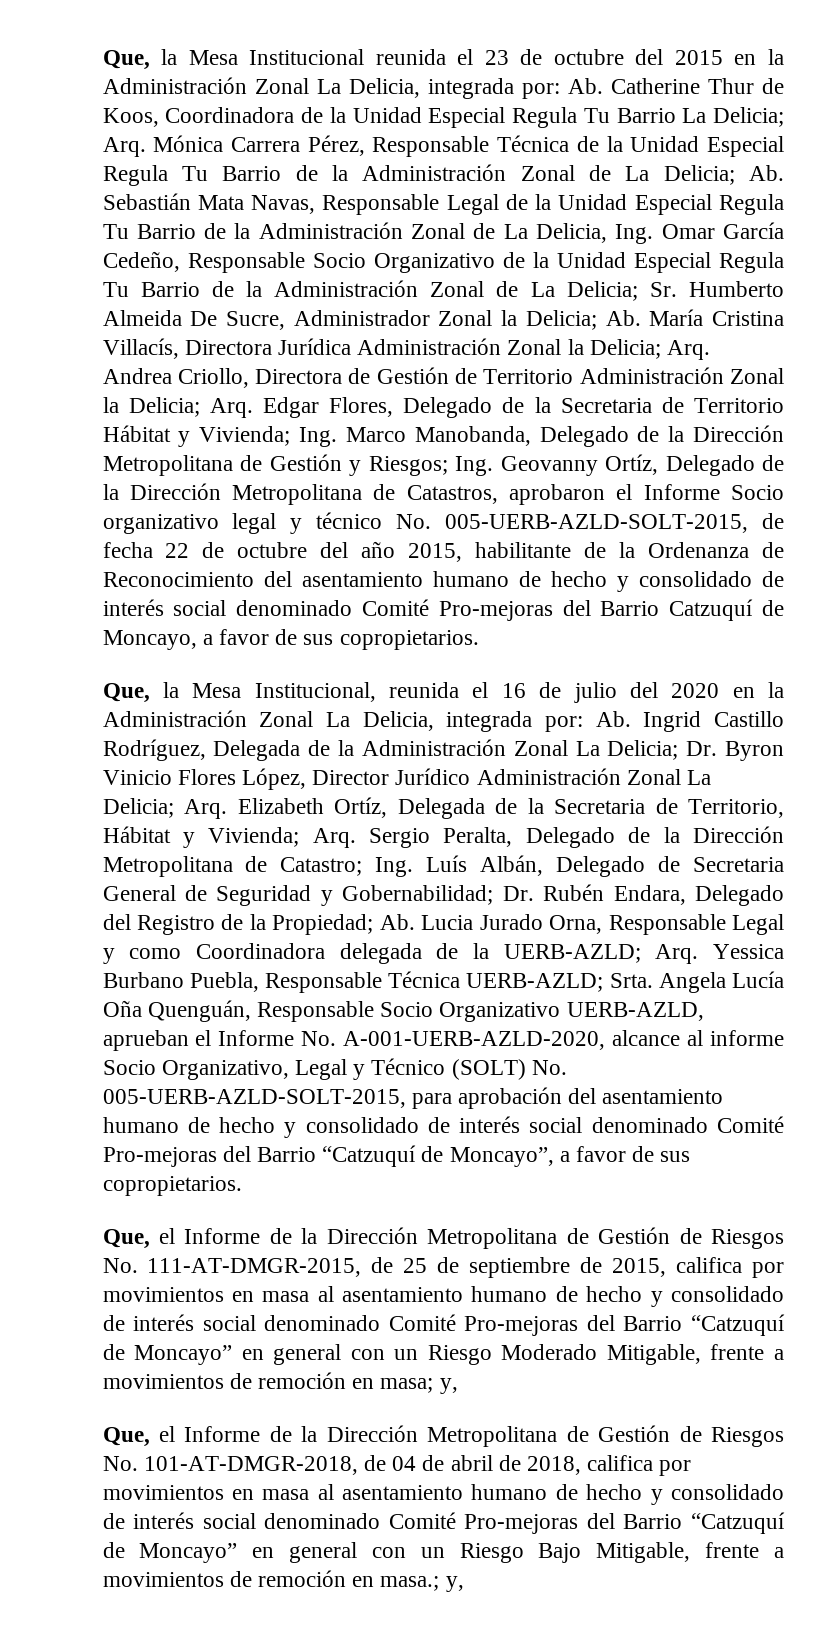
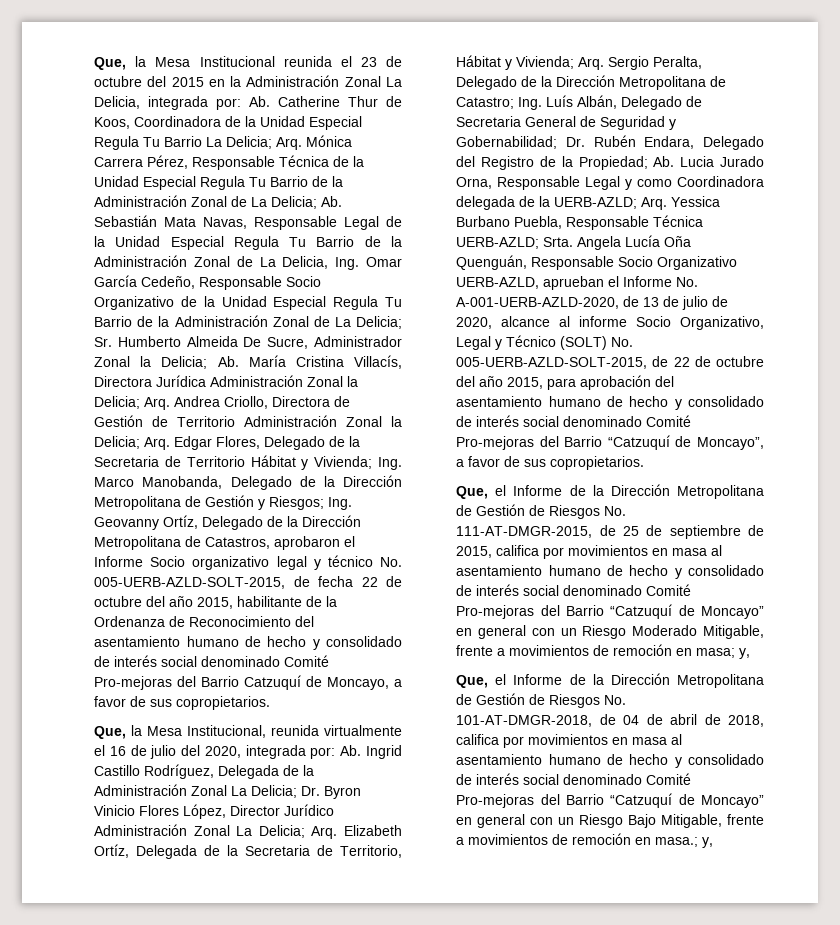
(460, 690) none -> [324,725,402,736] virtualmente
[671,682,784,698] [102,710,434,731] 2020 en la Administración Zonal La Delicia, -> [204,746,241,758] 2020,
(606, 1040) none -> [623,296,729,310] [456,317,493,329] de 13 de julio de 2020,
(406, 1098) none -> [652,356,764,367] [456,376,544,389] de 22 de octubre del año 2015,

